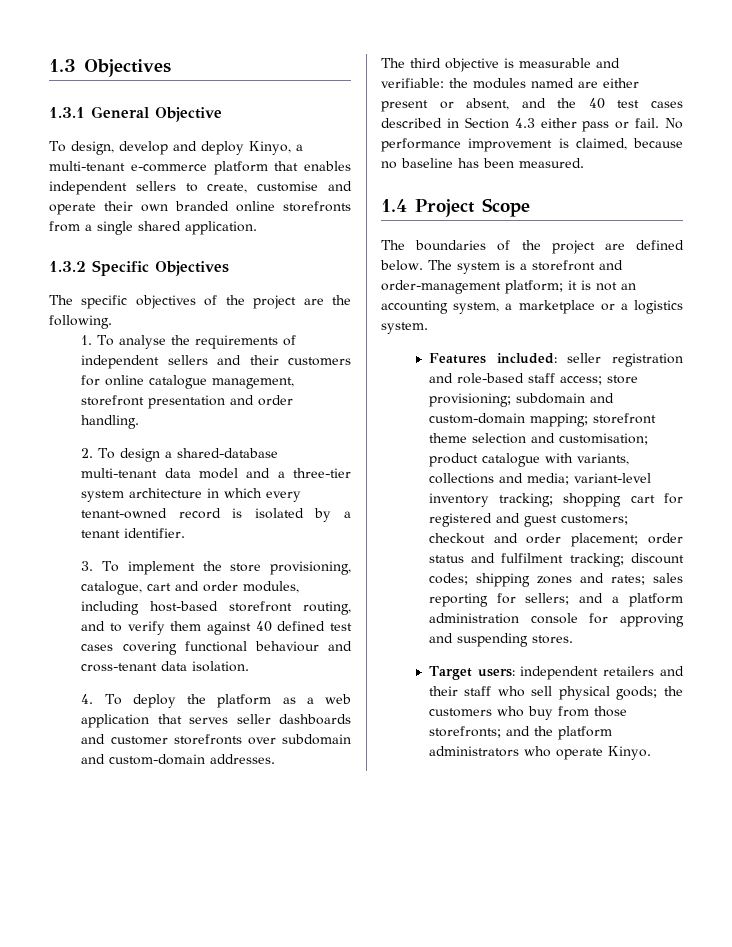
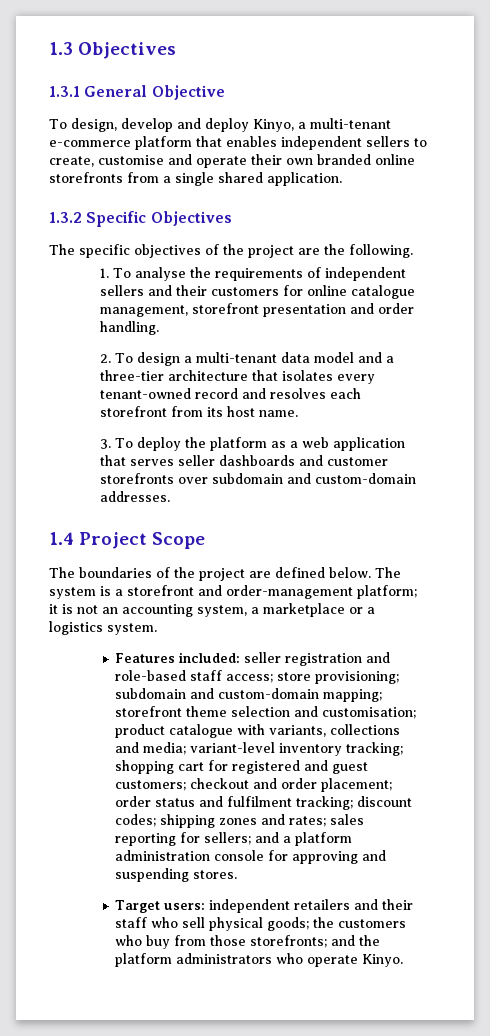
[177,448,279,458] shared-database -> (192, 359) none
[81,488,302,502] [81,508,351,522] [81,528,186,538] [81,561,351,575] [81,581,300,595] [81,601,351,615] [81,621,352,635] [81,641,352,655] [81,661,250,672] [81,694,94,704] system architecture in which every tenant-owned record is isolated by a tenant identifier. // 3. To implement the store provisioning, catalogue, cart and order modules, including host-based storefront routing, and to verify them against 40 defined test cases covering functional behaviour and cross-tenant data isolation. // 4. -> [167,370,375,384] [99,388,361,399] [99,406,298,417] [99,439,111,449] architecture that isolates every tenant-owned record and resolves each storefront from its host name. // 3.
[381,58,620,72] [381,78,639,89] [381,98,683,112] [381,117,683,132] [381,138,683,152] [381,158,584,169] // The third objective is measurable and verifiable: the modules named are either present or absent, and the 40 test cases described in Section 4.3 either pass or fail. No performance improvement is claimed, because no baseline has been measured. -> (170, 496) none

